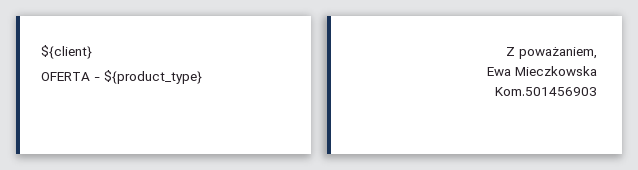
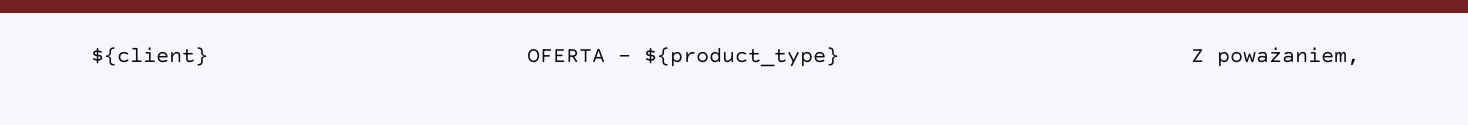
[487,66,597,76] [495,87,597,96] // Ewa Mieczkowska // Kom.501456903 -> (1360, 57) none

